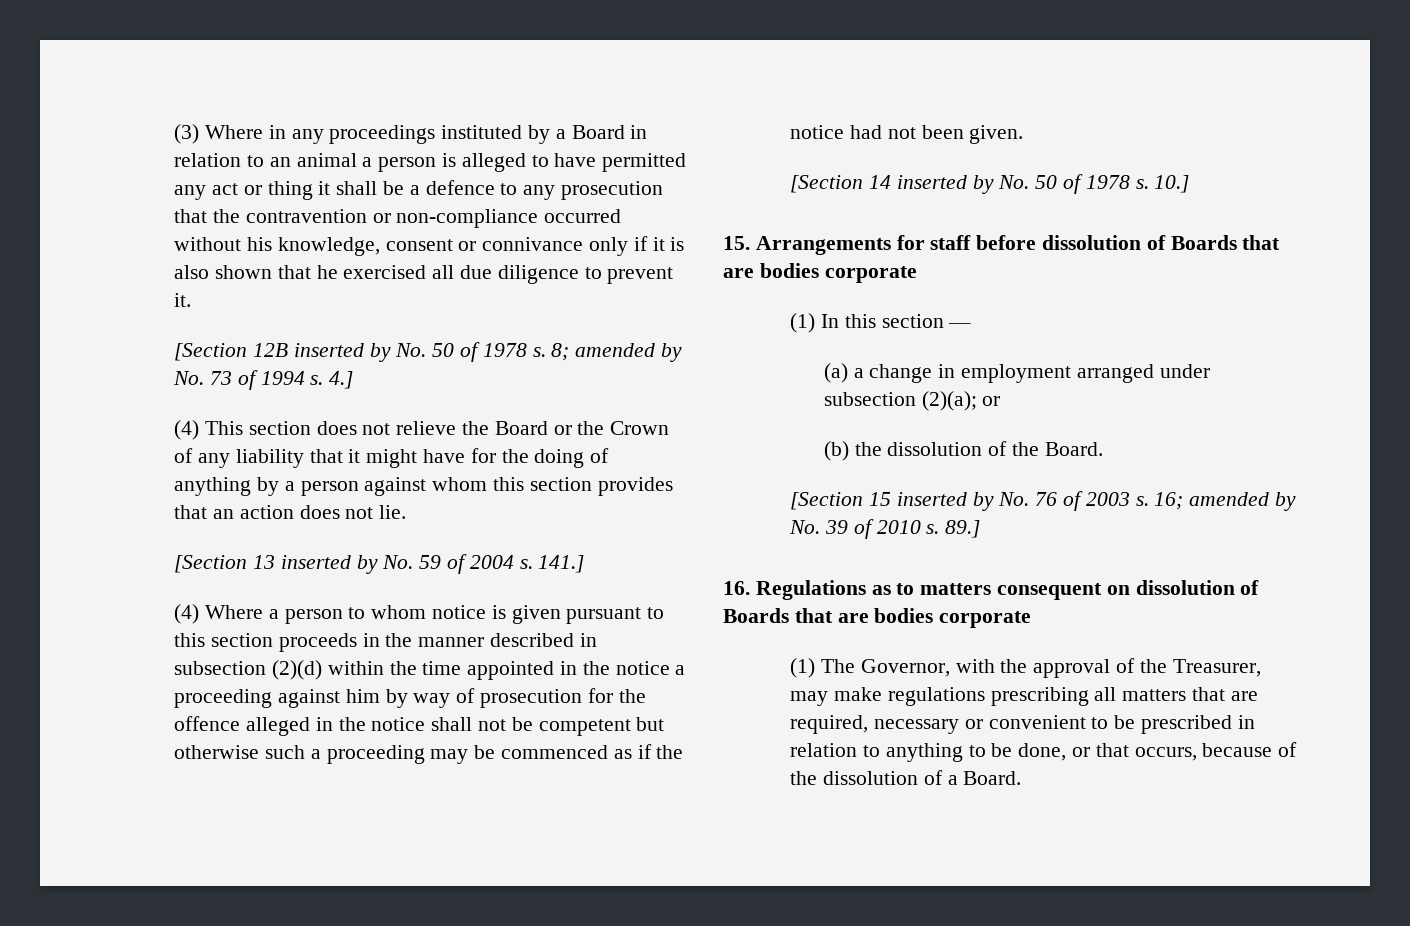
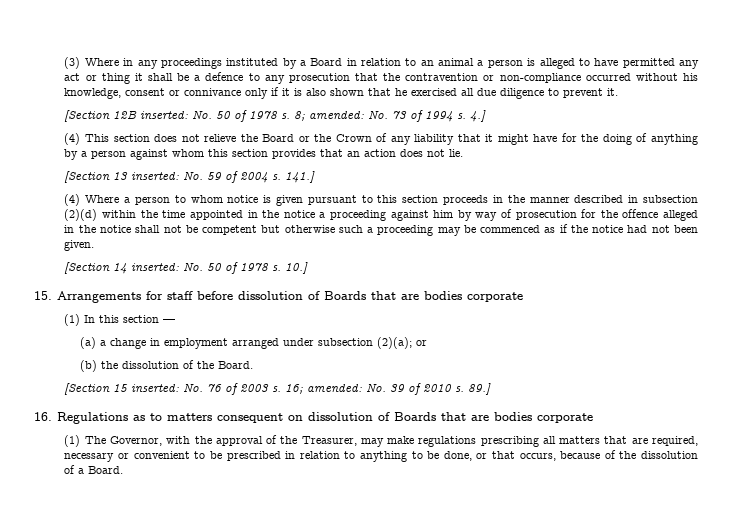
[293,343,391,362] inserted by -> [140,111,189,120] inserted:
[575,343,683,362] amended by -> [309,111,365,119] amended:
[280,555,378,574] inserted by -> [131,172,180,181] inserted:
[896,175,994,194] inserted by -> [131,263,180,272] inserted:
[896,492,994,511] inserted by -> [131,384,180,393] inserted:
[1189,492,1297,511] amended by -> [307,384,363,392] amended:

